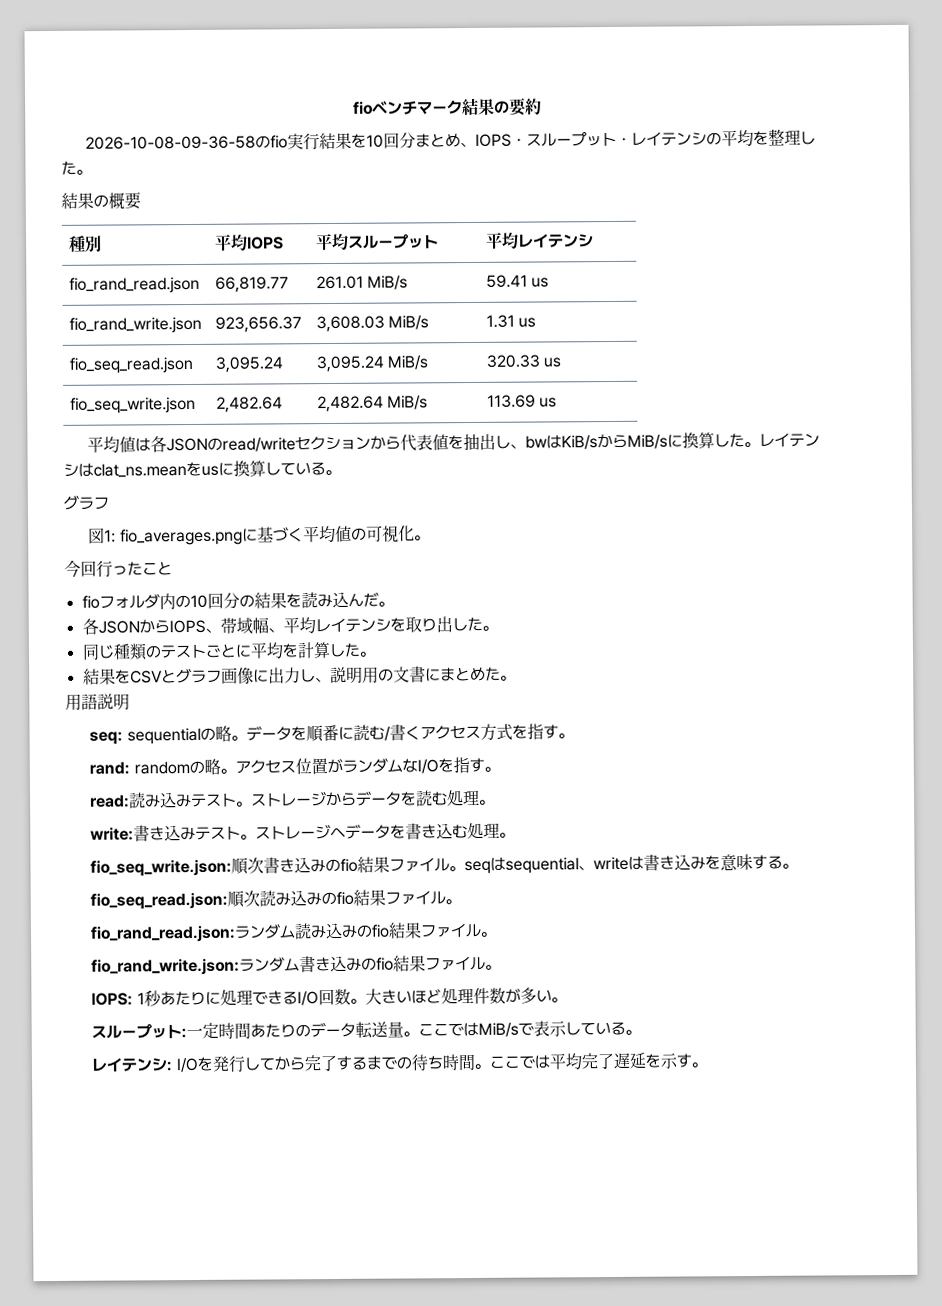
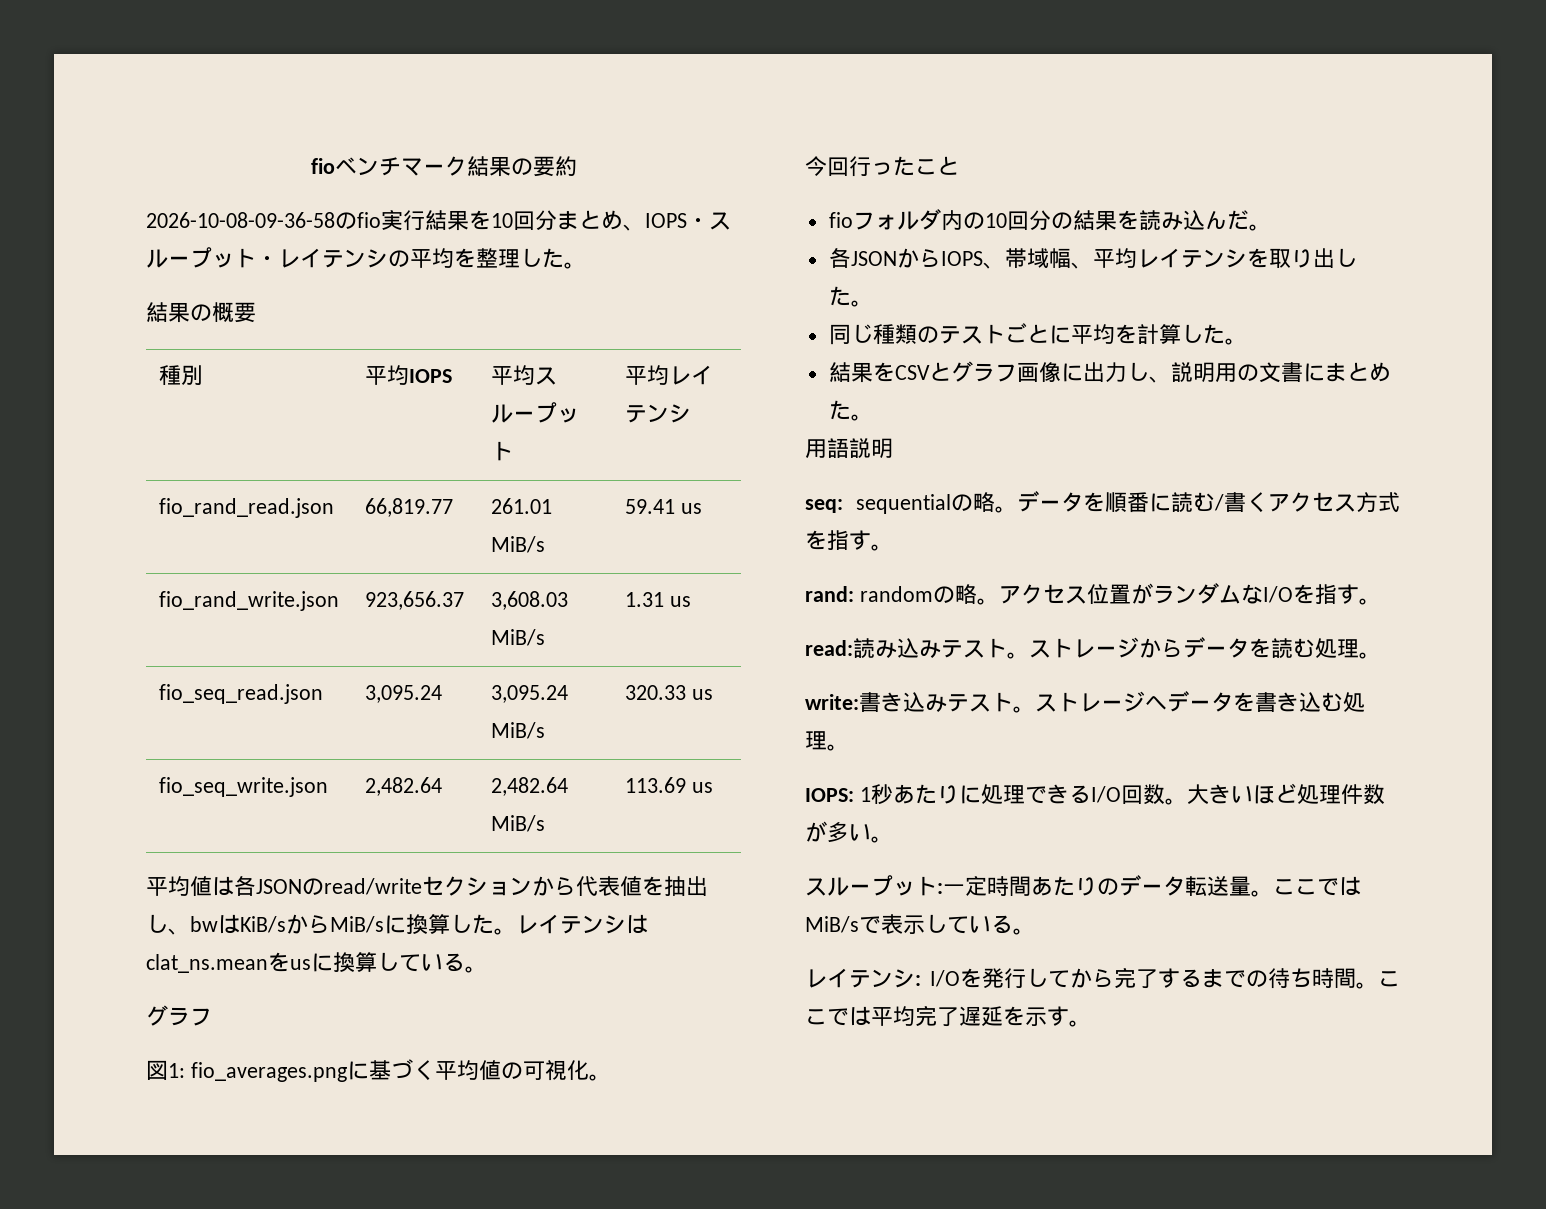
[90,853,799,877] [90,889,462,910] [90,922,498,943] [91,955,502,976] // fio_seq_write.json:順次書き込みのfio結果ファイル。seqはsequential、writeは書き込みを意味する。 // fio_seq_read.json:順次読み込みのfio結果ファイル。 // fio_rand_read.json:ランダム読み込みのfio結果ファイル。 // fio_rand_write.json:ランダム書き込みのfio結果ファイル。 -> (849, 747) none

